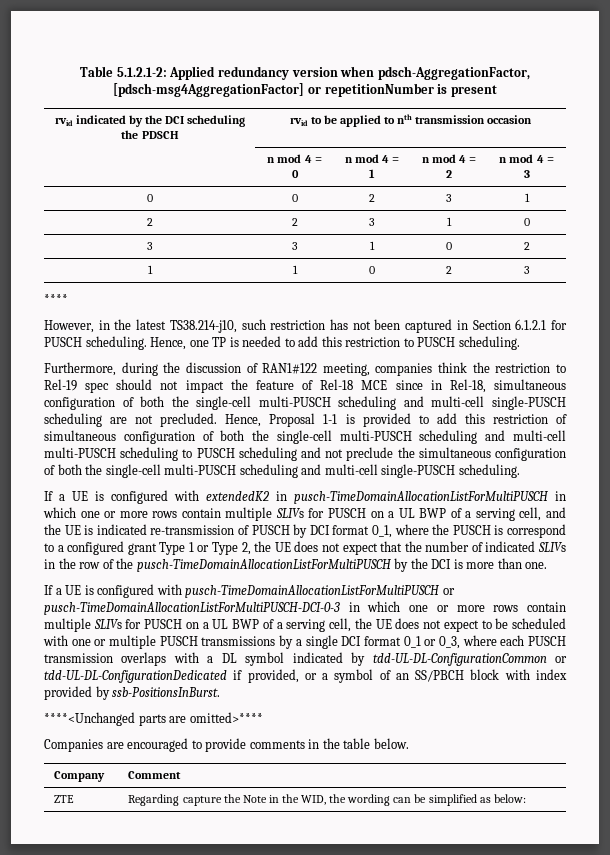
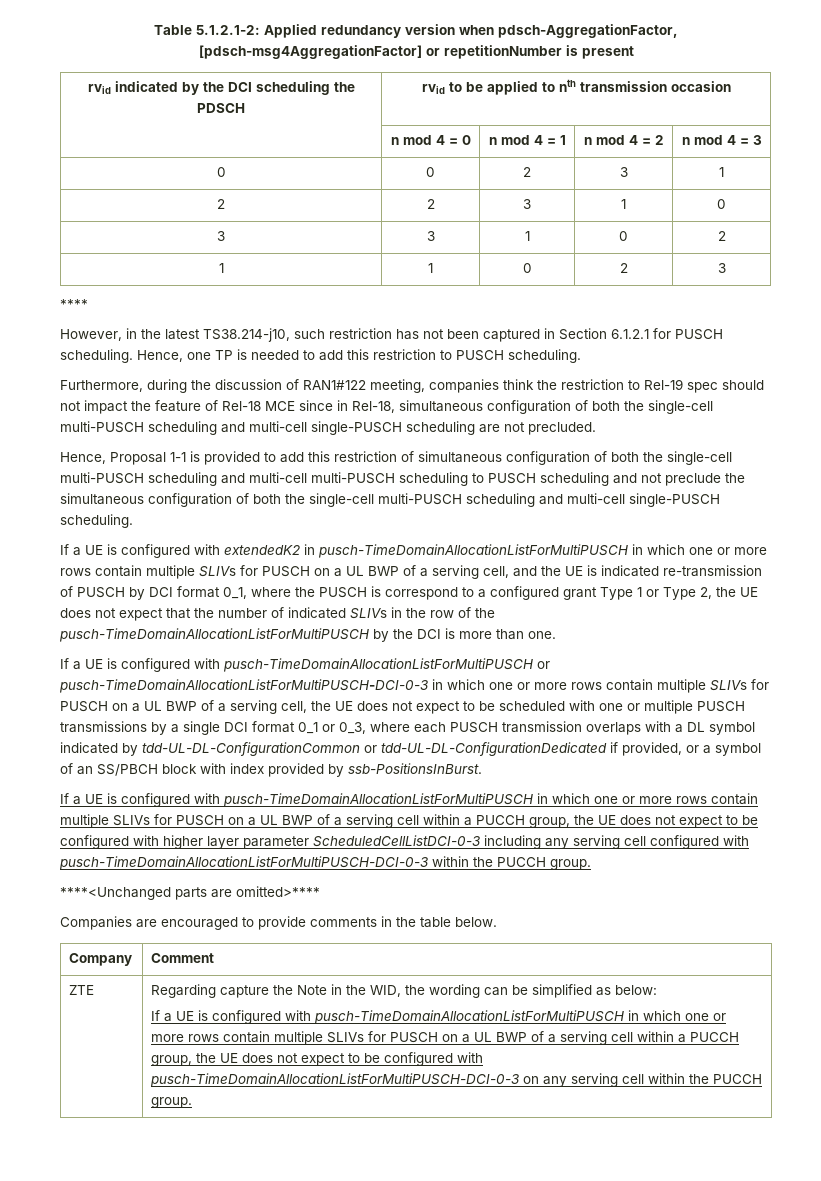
(218, 420) none -> (596, 428) //
(221, 692) none -> [60,793,758,807] [60,814,758,828] [60,835,749,849] [59,856,591,870] // If a UE is configured with pusch-TimeDomainAllocationListForMultiPUSCH in which one or more rows contain multiple SLIVs for PUSCH on a UL BWP of a serving cell within a PUCCH group, the UE does not expect to be configured with higher layer parameter ScheduledCellListDCI-0-3 including any serving cell configured with pusch-TimeDomainAllocationListForMultiPUSCH-DCI-0-3 within the PUCCH group.
(526, 798) none -> [151,1010,727,1024] [151,1031,740,1045] [151,1052,484,1066] [150,1073,763,1087] [151,1097,193,1108] // If a UE is configured with pusch-TimeDomainAllocationListForMultiPUSCH in which one or more rows contain multiple SLIVs for PUSCH on a UL BWP of a serving cell within a PUCCH group, the UE does not expect to be configured with pusch-TimeDomainAllocationListForMultiPUSCH-DCI-0-3 on any serving cell within the PUCCH group.

